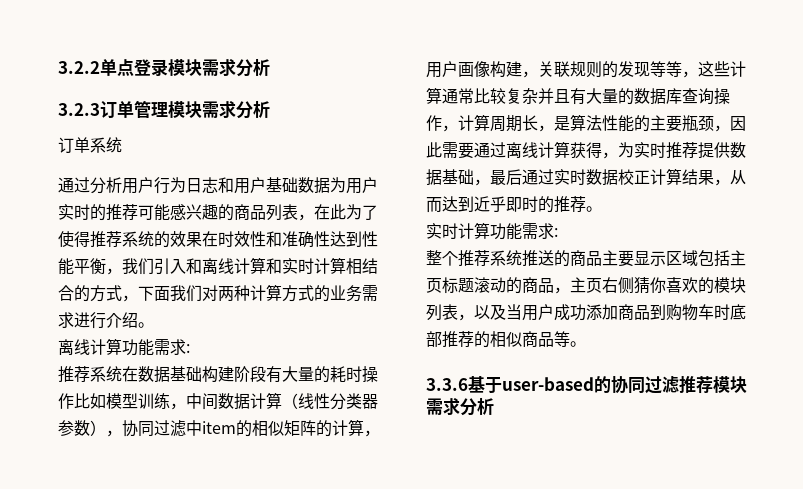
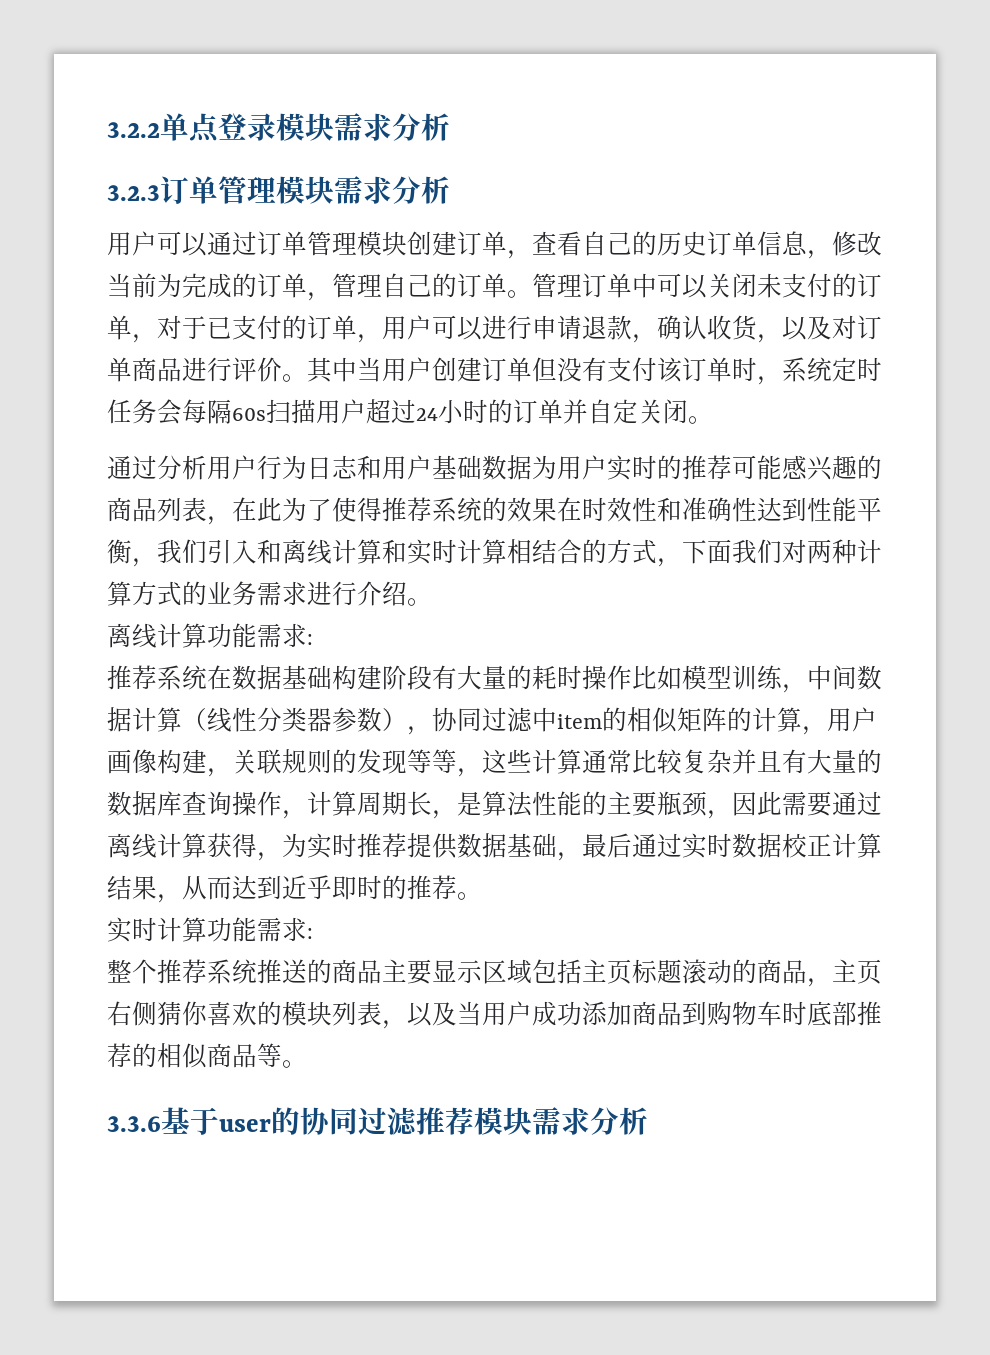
[58,137,122,153] 订单系统 -> [107,231,882,259] [107,273,882,301] [107,315,882,343] [107,357,882,385] [107,399,713,425] 用户可以通过订单管理模块创建订单，查看自己的历史订单信息，修改当前为完成的订单，管理自己的订单。管理订单中可以关闭未支付的订单，对于已支付的订单，用户可以进行申请退款，确认收货，以及对订单商品进行评价。其中当用户创建订单但没有支付该订单时，系统定时任务会每隔60s扫描用户超过24小时的订单并自定关闭。
[502,377,594,391] user-based -> [219,1119,271,1132] user

